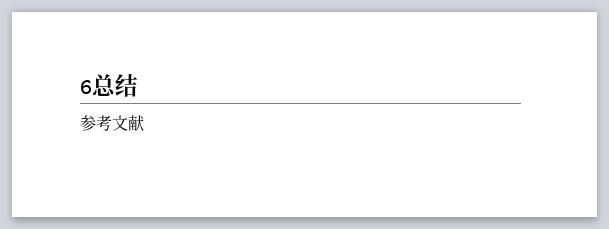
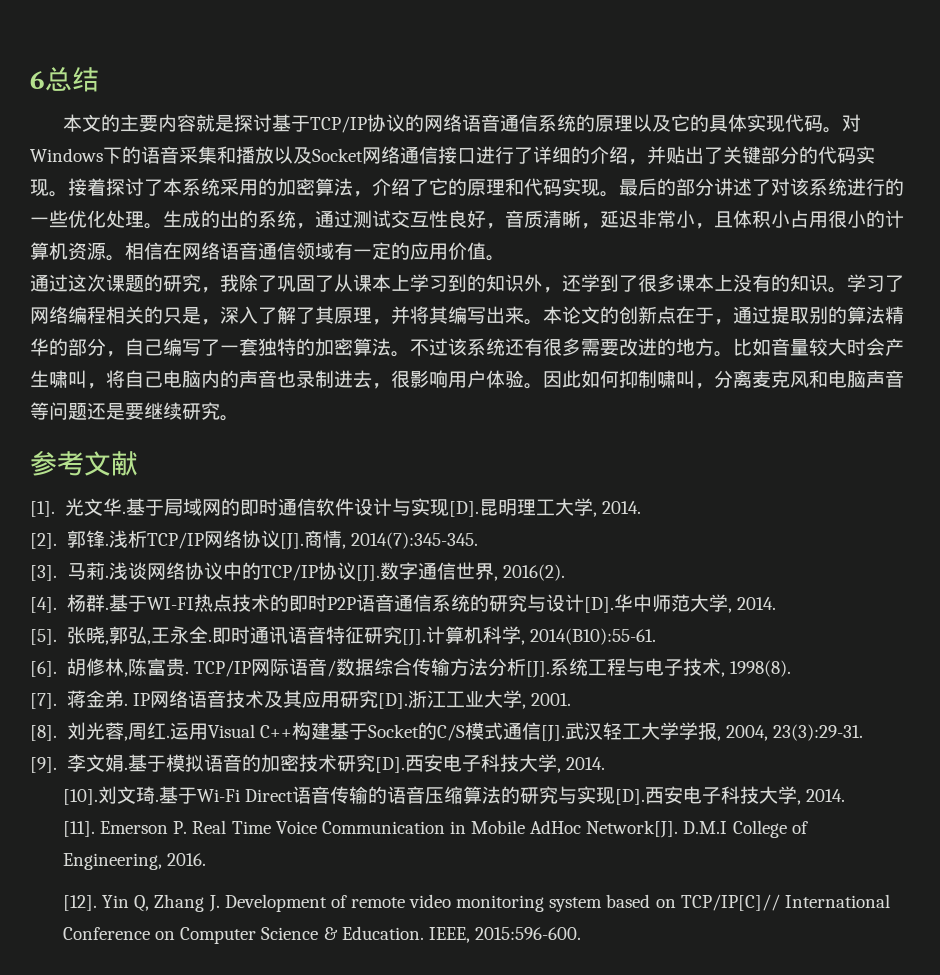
[80,115,144,131] 参考文献 -> [62,114,861,133] [30,146,875,165] [30,178,904,197] [30,210,904,229] [30,242,505,261] [30,274,904,293] [30,306,904,325] [30,338,904,357] [30,370,904,389] [30,402,239,421] [30,451,138,476] [30,498,641,517] [30,530,478,550] [30,562,565,582] [30,594,776,613] [30,626,656,646] [30,658,791,678] [30,690,571,709] [30,722,863,742] [30,754,605,773] [62,786,846,805] [62,820,808,838] [62,853,207,870] [62,894,890,912] [62,926,581,944] 本文的主要内容就是探讨基于TCP/IP协议的网络语音通信系统的原理以及它的具体实现代码。对Windows下的语音采集和播放以及Socket网络通信接口进行了详细的介绍，并贴出了关键部分的代码实现。接着探讨了本系统采用的加密算法，介绍了它的原理和代码实现。最后的部分讲述了对该系统进行的一些优化处理。生成的出的系统，通过测试交互性良好，音质清晰，延迟非常小，且体积小占用很小的计算机资源。相信在网络语音通信领域有一定的应用价值。 // 通过这次课题的研究，我除了巩固了从课本上学习到的知识外，还学到了很多课本上没有的知识。学习了网络编程相关的只是，深入了解了其原理，并将其编写出来。本论文的创新点在于，通过提取别的算法精华的部分，自己编写了一套独特的加密算法。不过该系统还有很多需要改进的地方。比如音量较大时会产生啸叫，将自己电脑内的声音也录制进去，很影响用户体验。因此如何抑制啸叫，分离麦克风和电脑声音等问题还是要继续研究。 // 参考文献 // [1].光文华.基于局域网的即时通信软件设计与实现[D].昆明理工大学, 2014. // [2].郭锋.浅析TCP/IP网络协议[J].商情, 2014(7):345-345. // [3].马莉.浅谈网络协议中的TCP/IP协议[J].数字通信世界, 2016(2). // [4].杨群.基于WI-FI热点技术的即时P2P语音通信系统的研究与设计[D].华中师范大学, 2014. // [5].张晓,郭弘,王永全.即时通讯语音特征研究[J].计算机科学, 2014(B10):55-61. // [6].胡修林,陈富贵. TCP/IP网际语音/数据综合传输方法分析[J].系统工程与电子技术, 1998(8). // [7].蒋金弟. IP网络语音技术及其应用研究[D].浙江工业大学, 2001. // [8].刘光蓉,周红.运用Visual C++构建基于Socket的C/S模式通信[J].武汉轻工大学学报, 2004, 23(3):29-31. // [9].李文娟.基于模拟语音的加密技术研究[D].西安电子科技大学, 2014. // [10].刘文琦.基于Wi-Fi Direct语音传输的语音压缩算法的研究与实现[D].西安电子科技大学, 2014. // [11]. Emerson P. Real Time Voice Communication in Mobile AdHoc Network[J]. D.M.I College of Engineering, 2016. // [12]. Yin Q, Zhang J. Development of remote video monitoring system based on TCP/IP[C]// International Conference on Computer Science & Education. IEEE, 2015:596-600.

